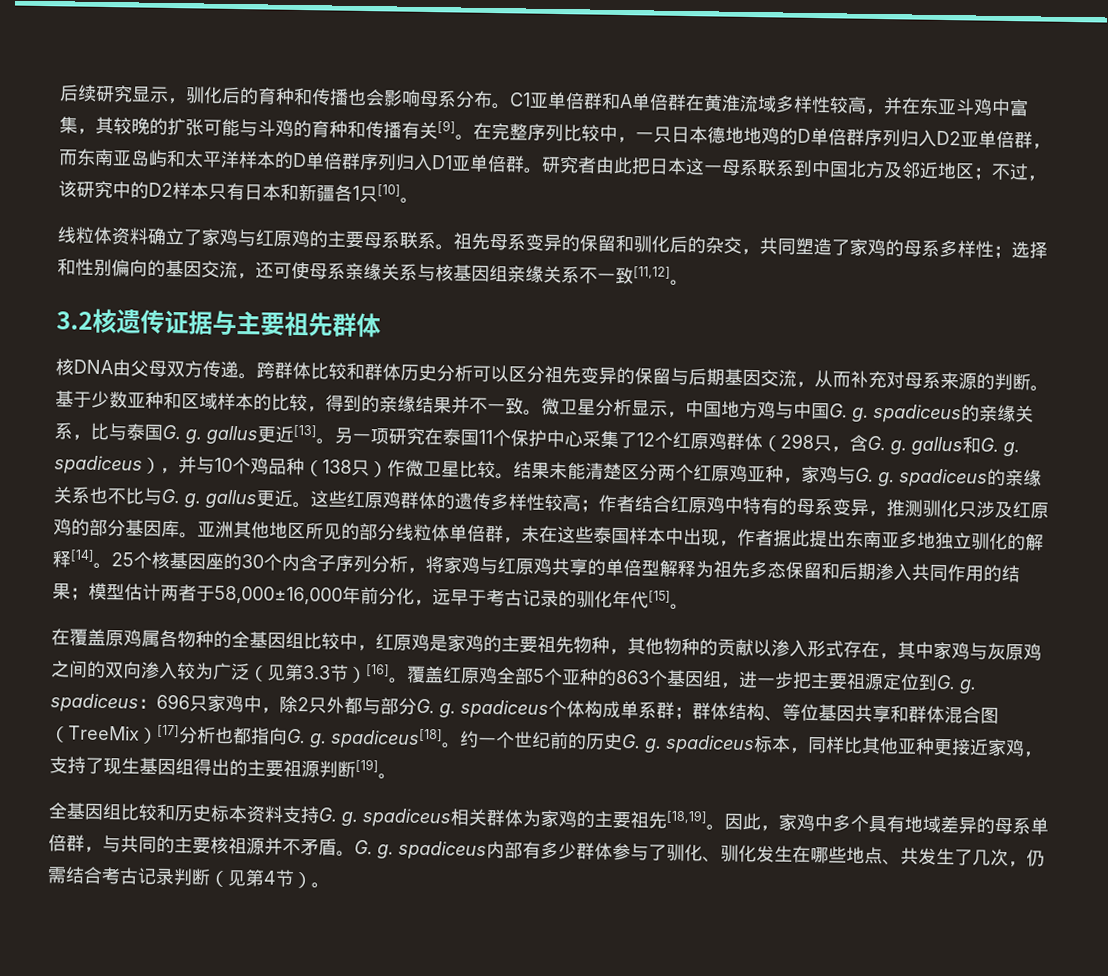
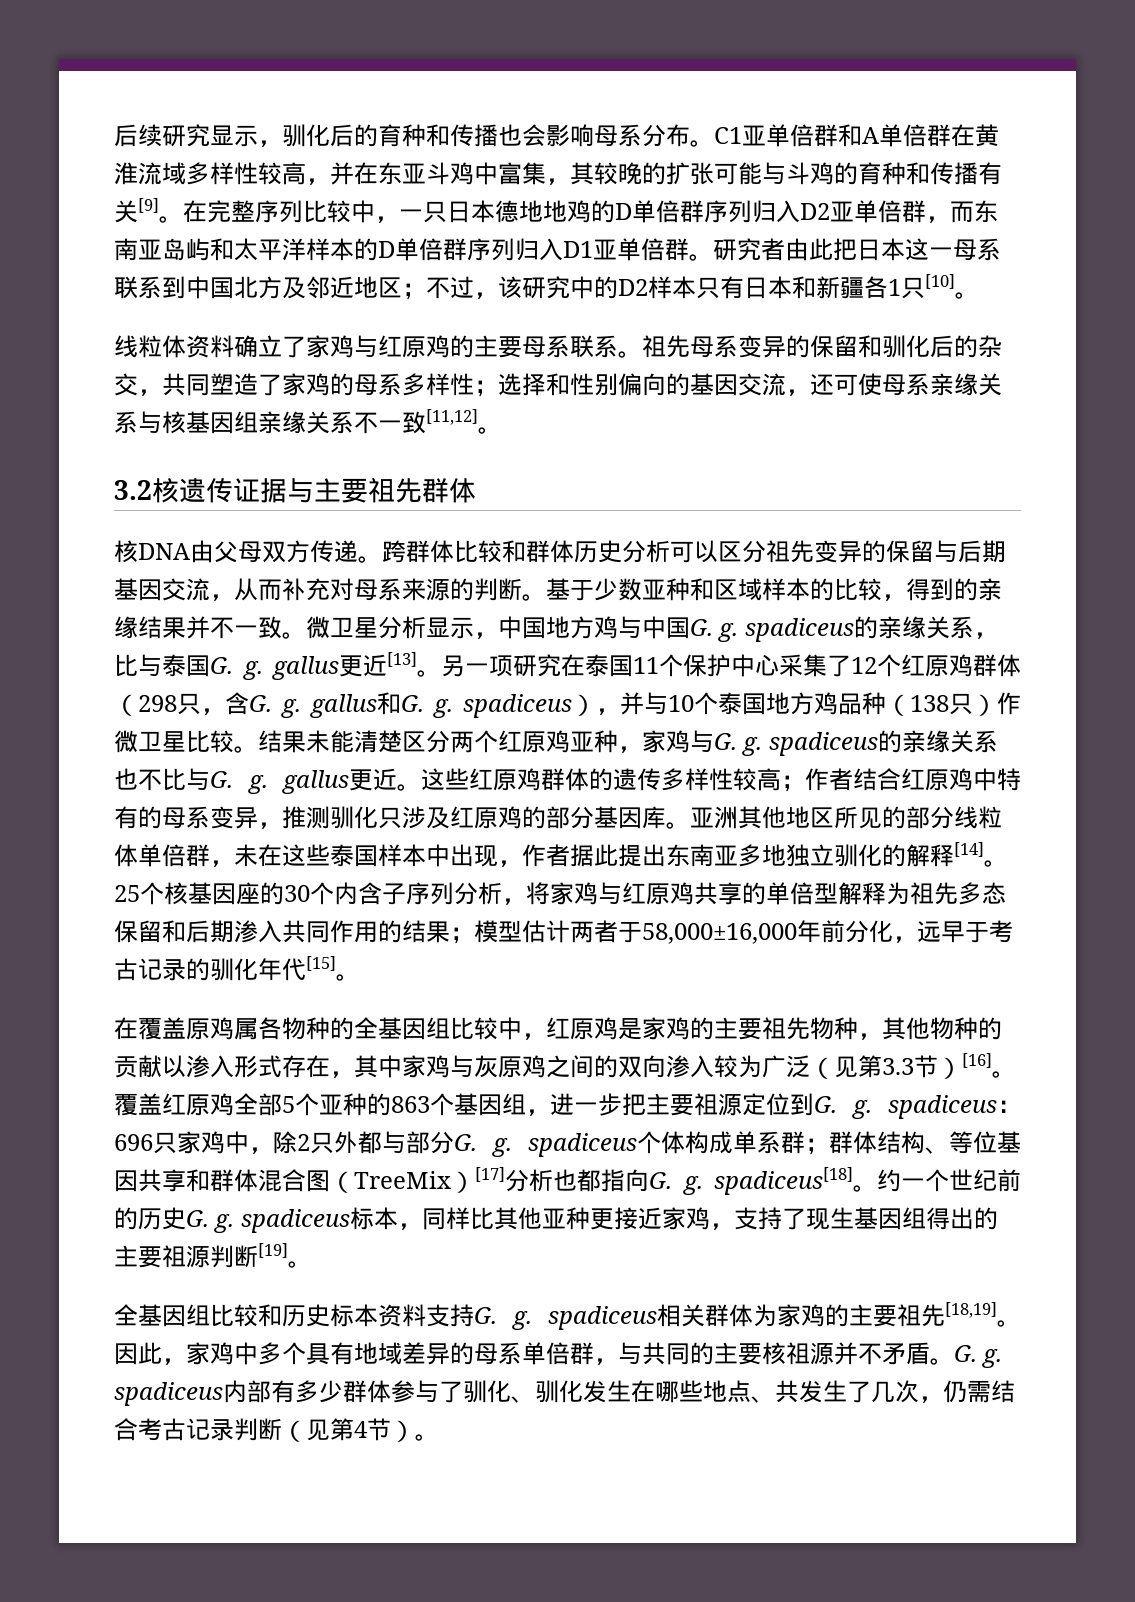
(251, 466) none -> [718,692,814,715] 泰国地方

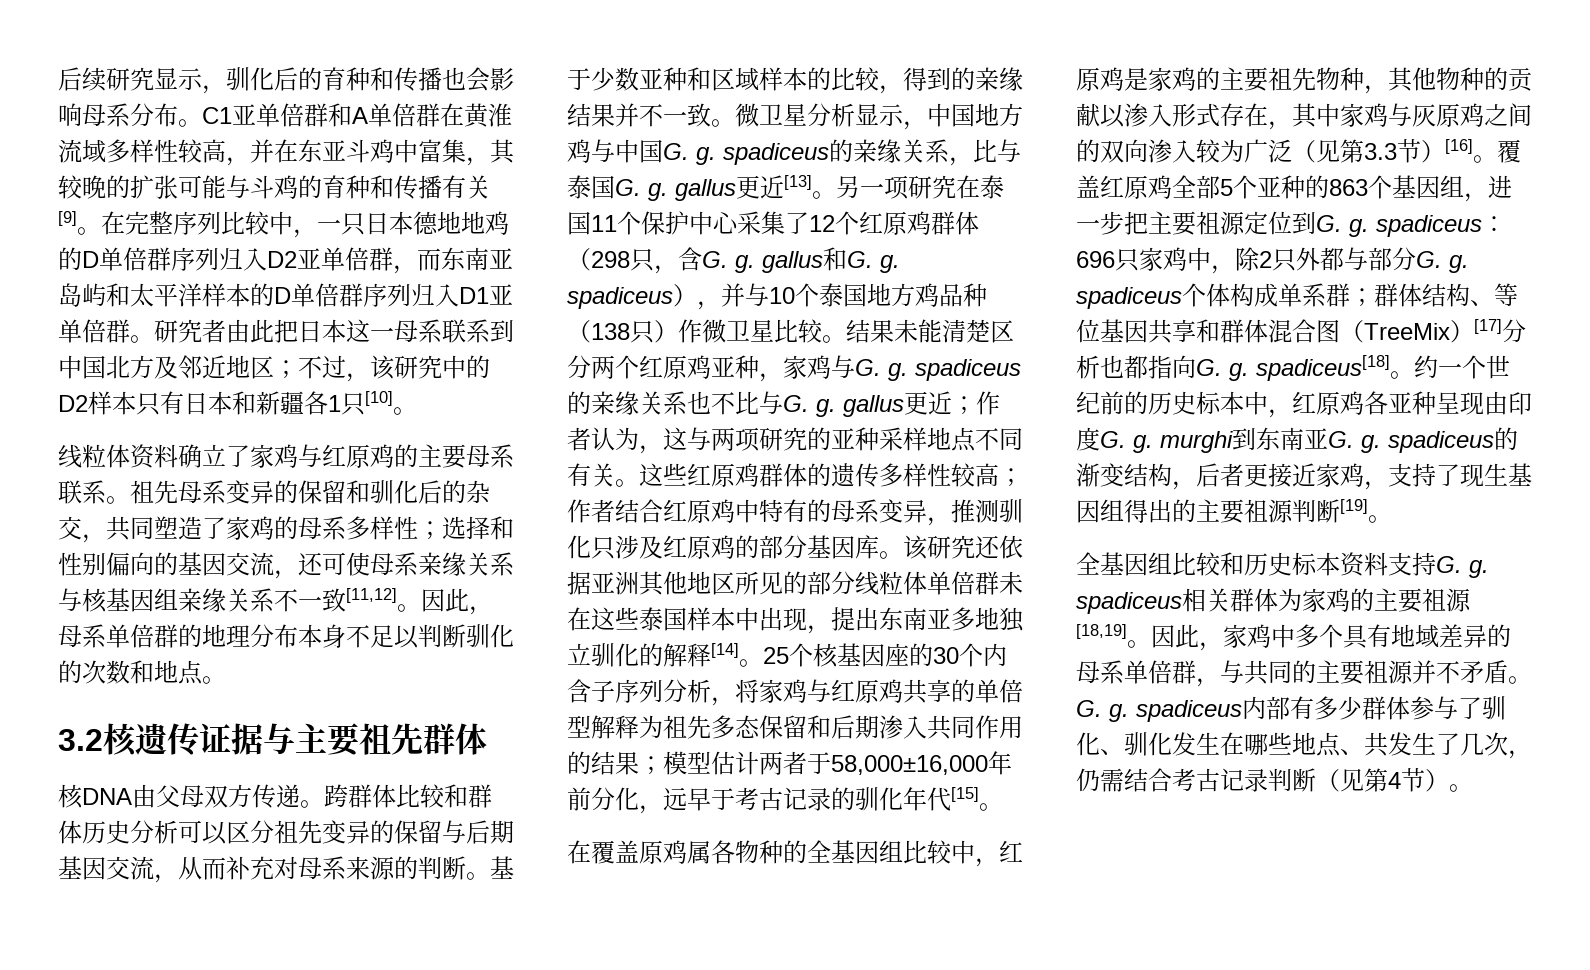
(502, 430) none -> [421,588,493,615] [58,624,514,649] [58,660,226,685] 因此，母系单倍群的地理分布本身不足以判断驯化的次数和地点。
(397, 779) none -> [952,391,1000,415] [567,427,1023,454] [567,463,615,487] ；作者认为，这与两项研究的亚种采样地点不同有关
(690, 825) none -> [903,535,1023,560] [567,571,591,595] 该研究还依据
[210,860,234,867] ， -> (999, 583) none
[522,844,618,867] 作者据此 -> (831, 629) none
[186,1207,590,1233] G. g. spadiceus标本，同样比其他亚种 -> [1196,391,1532,418] [1076,427,1518,453] [1076,463,1244,490] 标本中，红原鸡各亚种呈现由印度G. g. murghi到东南亚G. g. spadiceus的渐变结构，后者
[921,1304,945,1327] 先 -> [1446,588,1471,612] 源
[762,1342,786,1365] 核 -> (1364, 672) none

